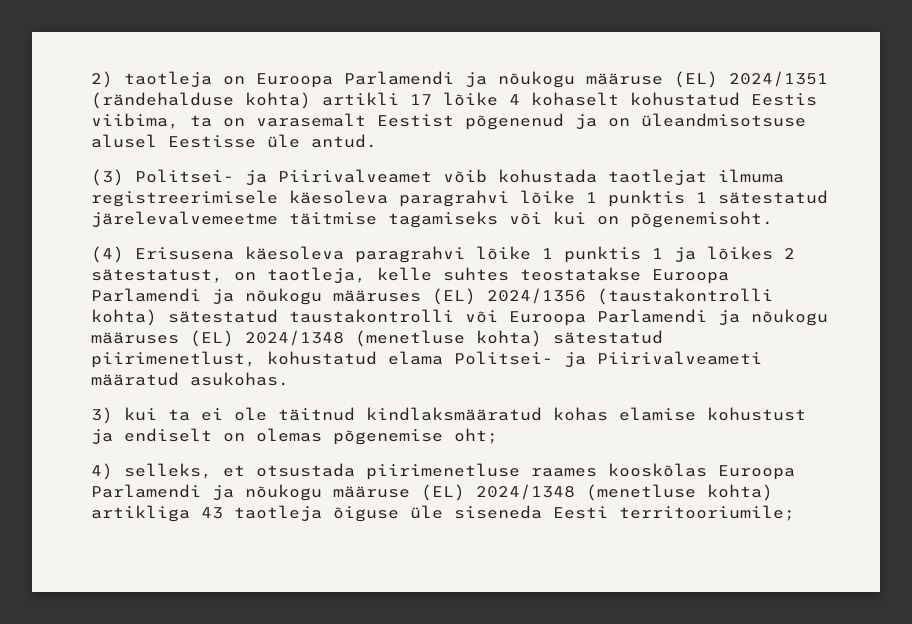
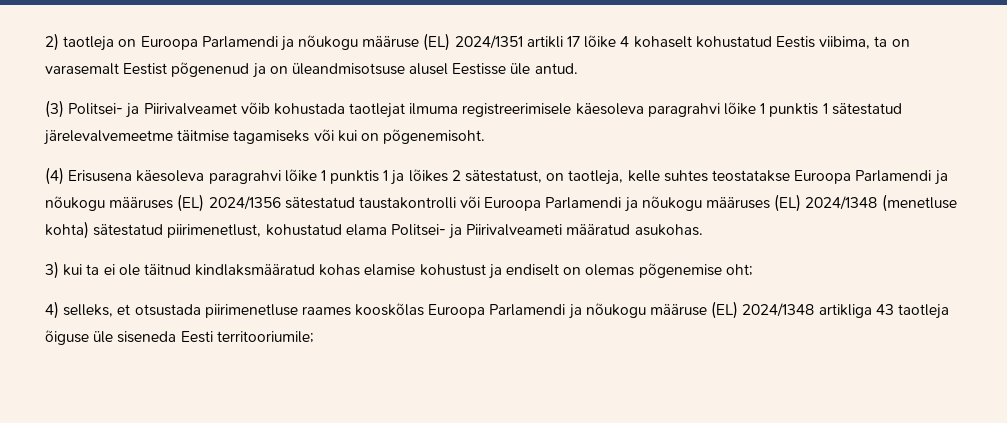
[91,92,311,109] (rändehalduse kohta) -> (523, 42) none
[597,288,773,305] [91,309,157,326] (taustakontrolli kohta) -> (281, 203) none
[586,484,773,501] (menetluse kohta) -> (815, 310) none

